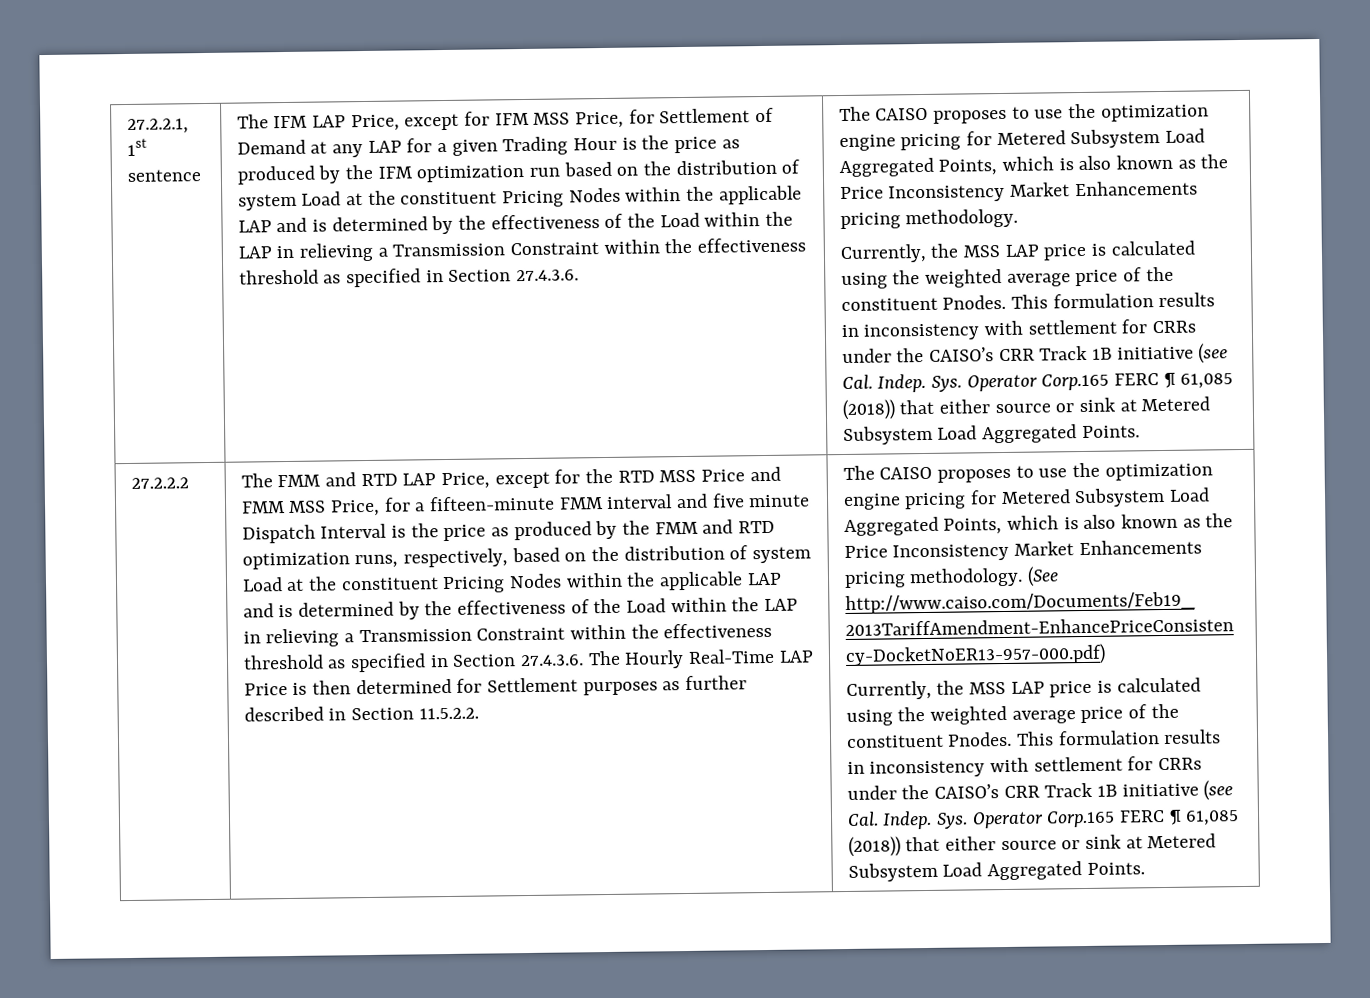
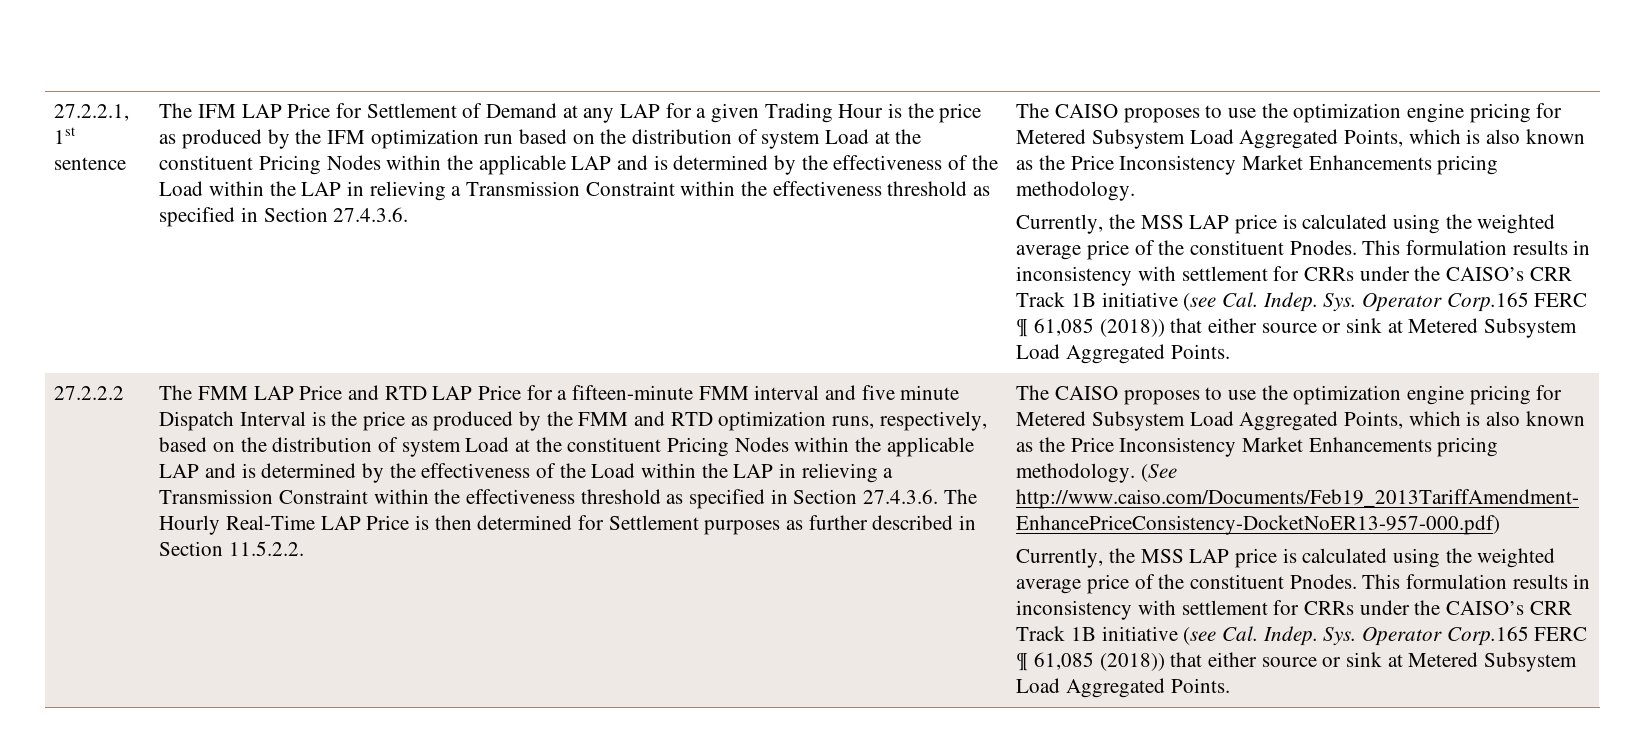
[350,111,624,132] Price, except for IFM MSS Price, -> [287,103,331,118] Price
(321, 481) none -> [253,385,343,400] LAP Price
[440,466,781,490] [240,499,380,517] Price, except for the RTD MSS Price and FMM MSS Price, -> [477,385,521,400] Price

